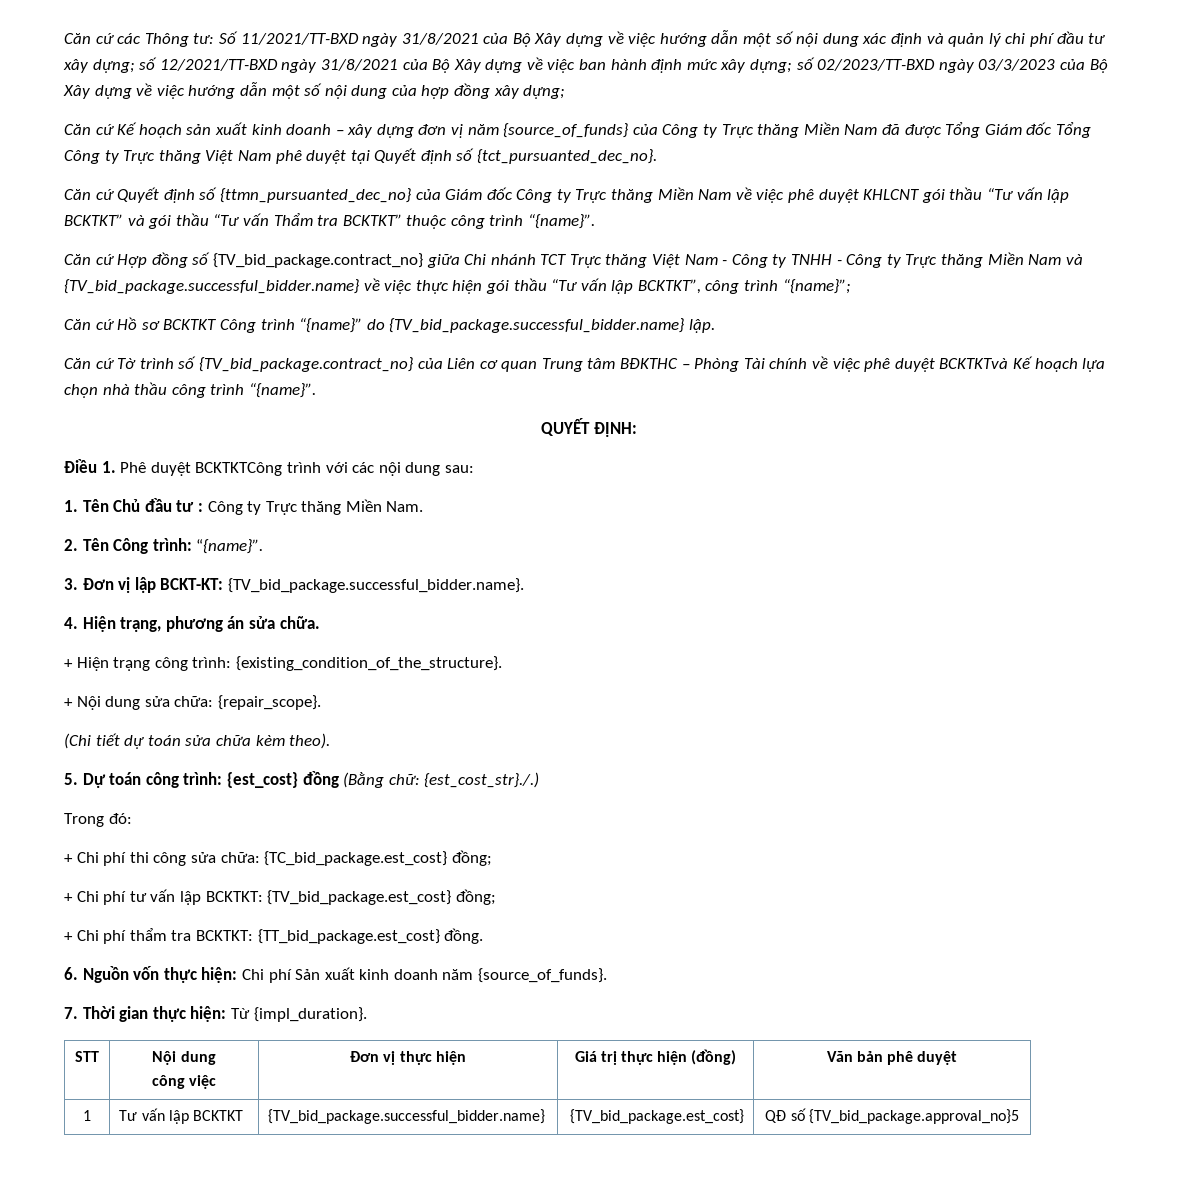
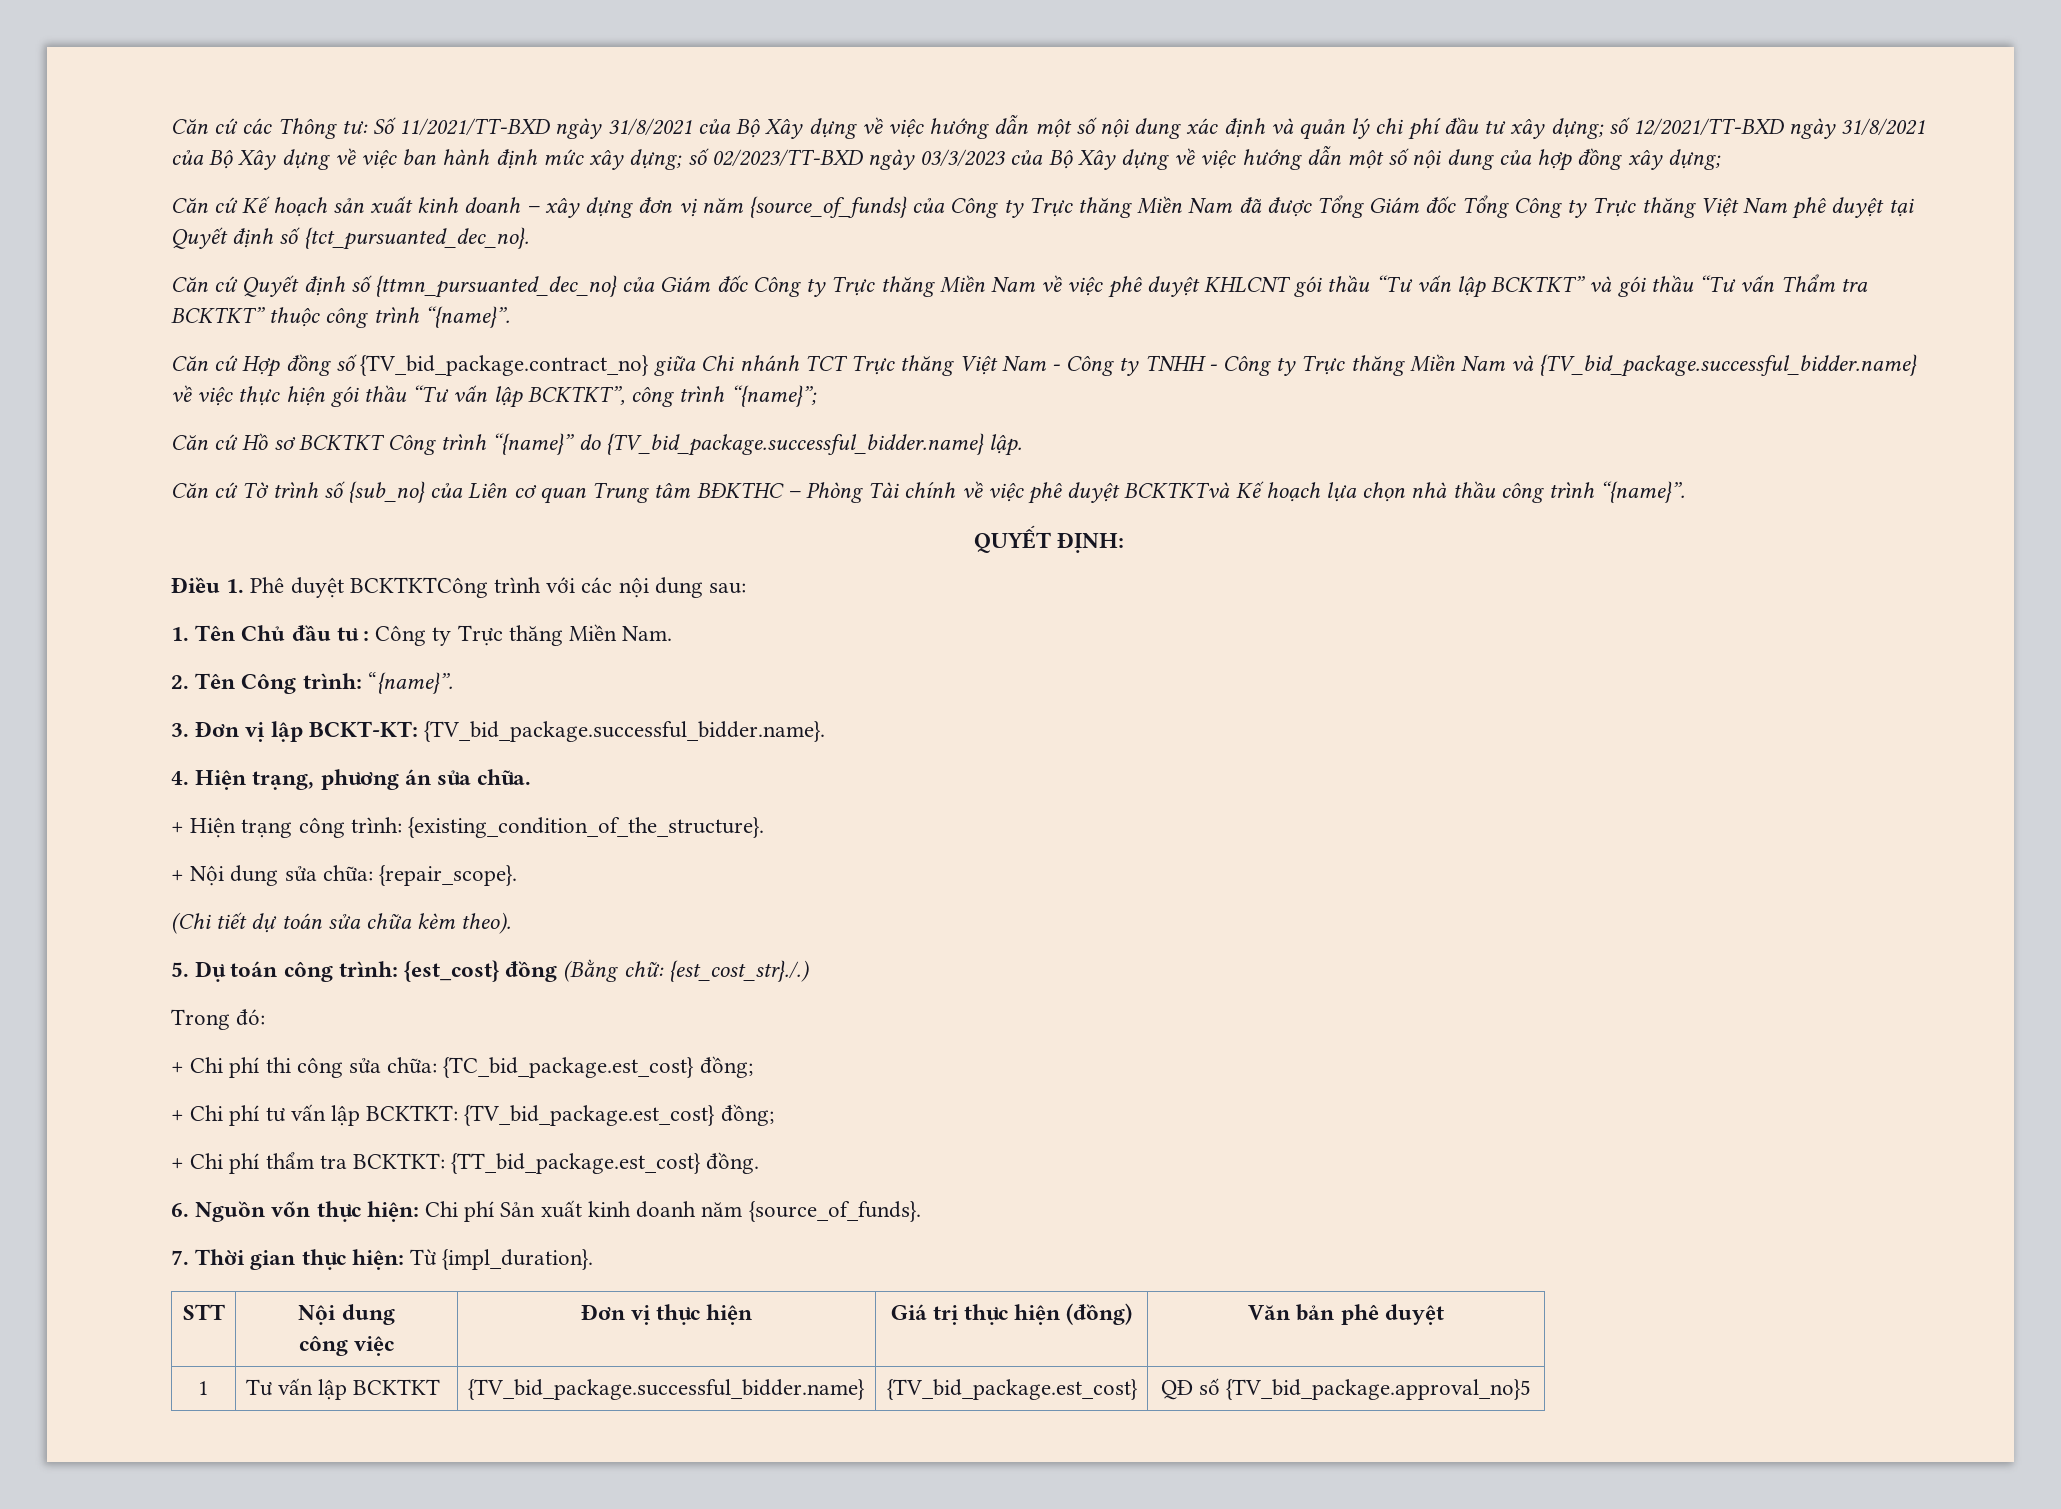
[198,357,413,372] {TV_bid_package.contract_no} -> [348,481,426,503] {sub_no}

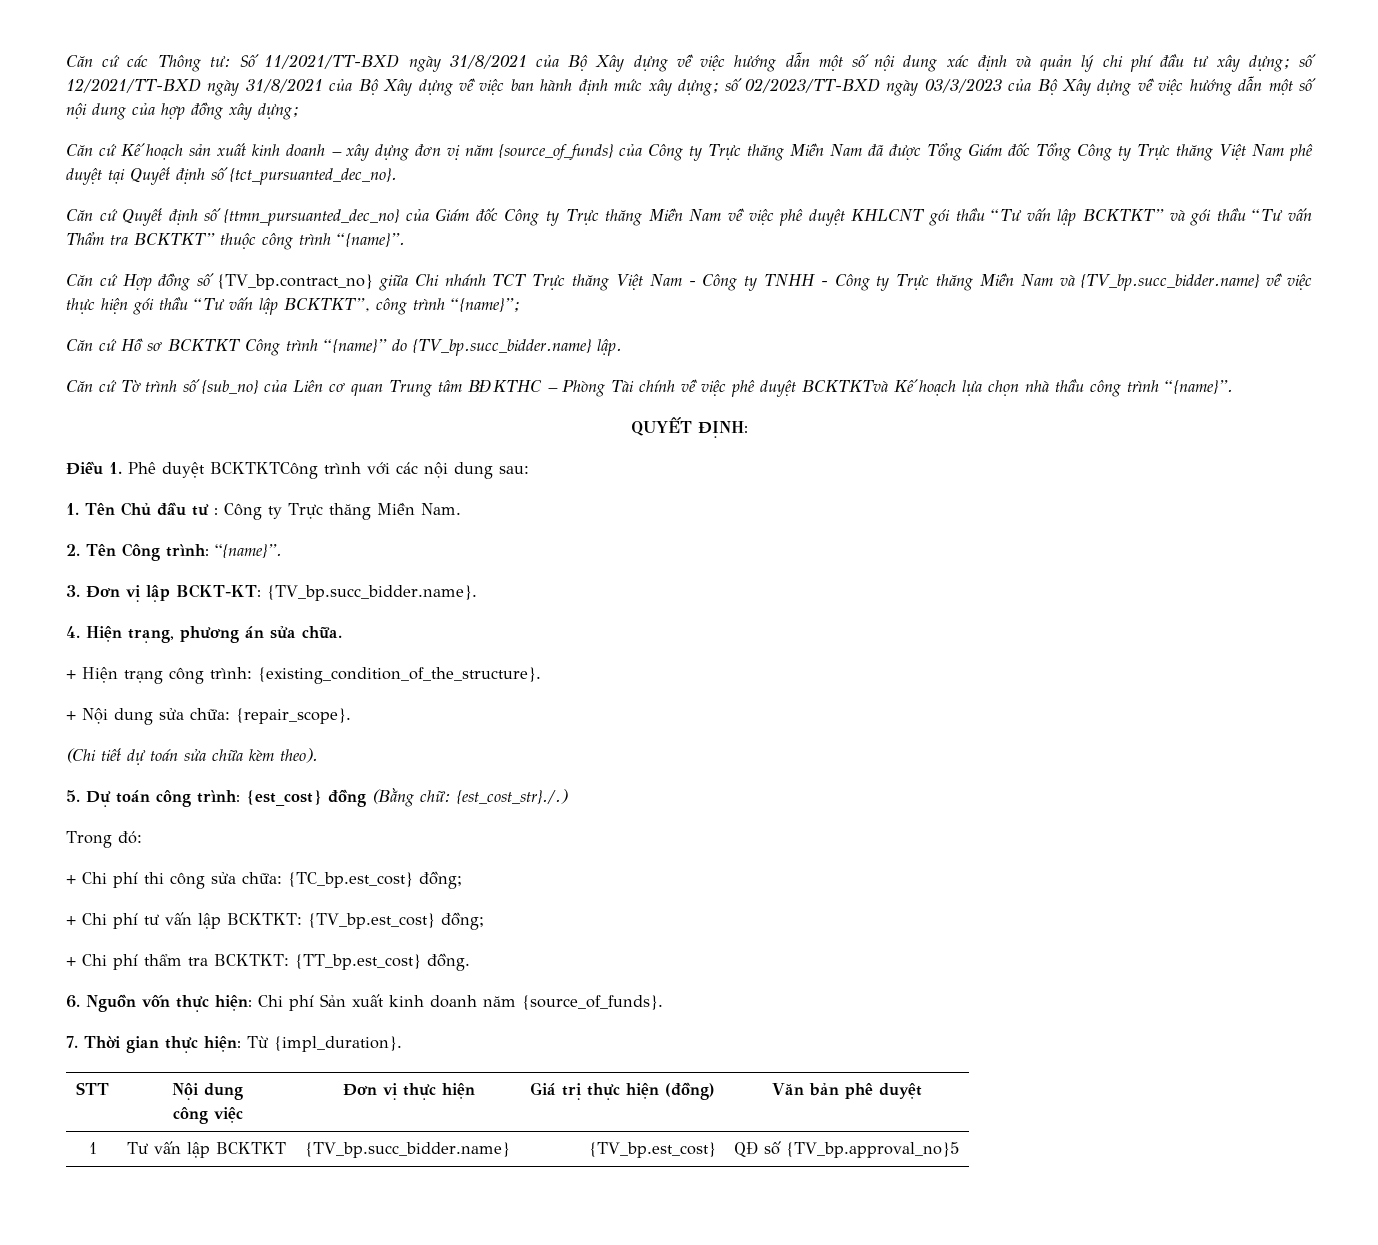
[360,355,650,376] {TV_bid_package.contract_no} -> [217,274,374,290] {TV_bp.contract_no}
[1539,354,1918,377] {TV_bid_package.successful_bidder.name} -> [1081,274,1261,291] {TV_bp.succ_bidder.name}
[605,433,984,456] {TV_bid_package.successful_bidder.name} -> [413,339,592,356] {TV_bp.succ_bidder.name}
[424,721,826,742] {TV_bid_package.successful_bidder.name}. -> [266,585,477,601] {TV_bp.succ_bidder.name}.
[443,1057,695,1078] {TC_bid_package.est_cost} -> [288,872,413,888] {TC_bp.est_cost}
[464,1105,716,1126] {TV_bid_package.est_cost} -> [308,913,435,929] {TV_bp.est_cost}
[451,1153,702,1174] {TT_bid_package.est_cost} -> [295,954,421,970] {TT_bp.est_cost}
[467,1379,865,1400] [887,1379,1139,1400] {TV_bid_package.successful_bidder.name} | {TV_bid_package.est_cost} -> [305,1142,511,1158] [588,1142,716,1158] {TV_bp.succ_bidder.name} | {TV_bp.est_cost}
[1226,1379,1532,1400] {TV_bid_package.approval_no}5 -> [786,1142,959,1158] {TV_bp.approval_no}5

